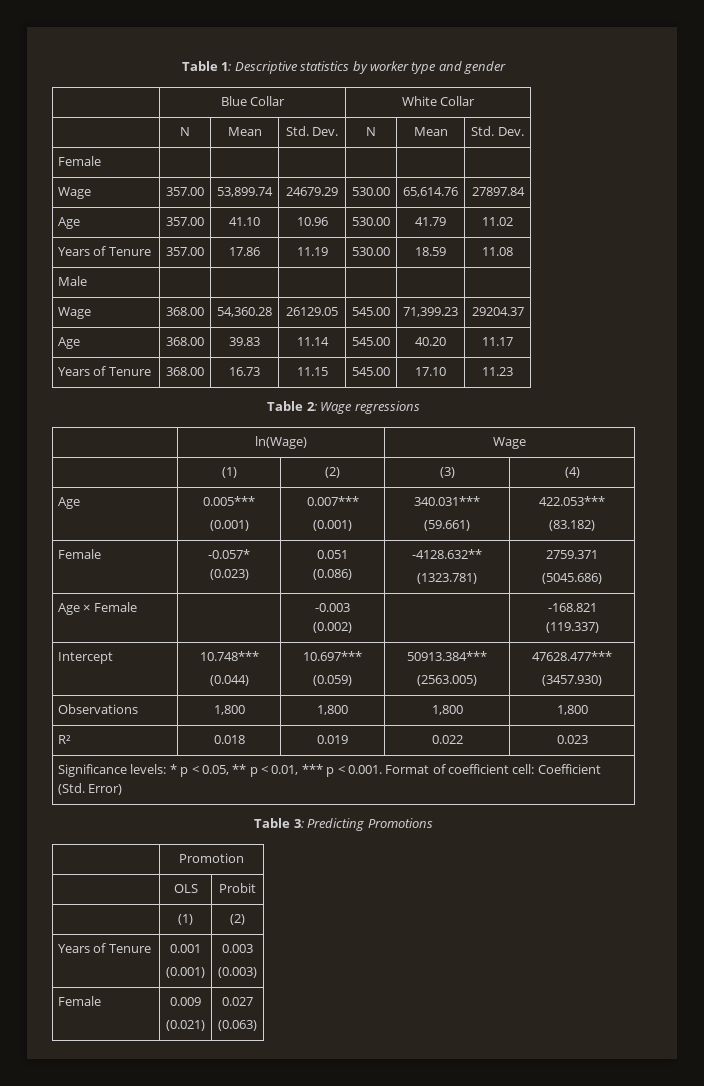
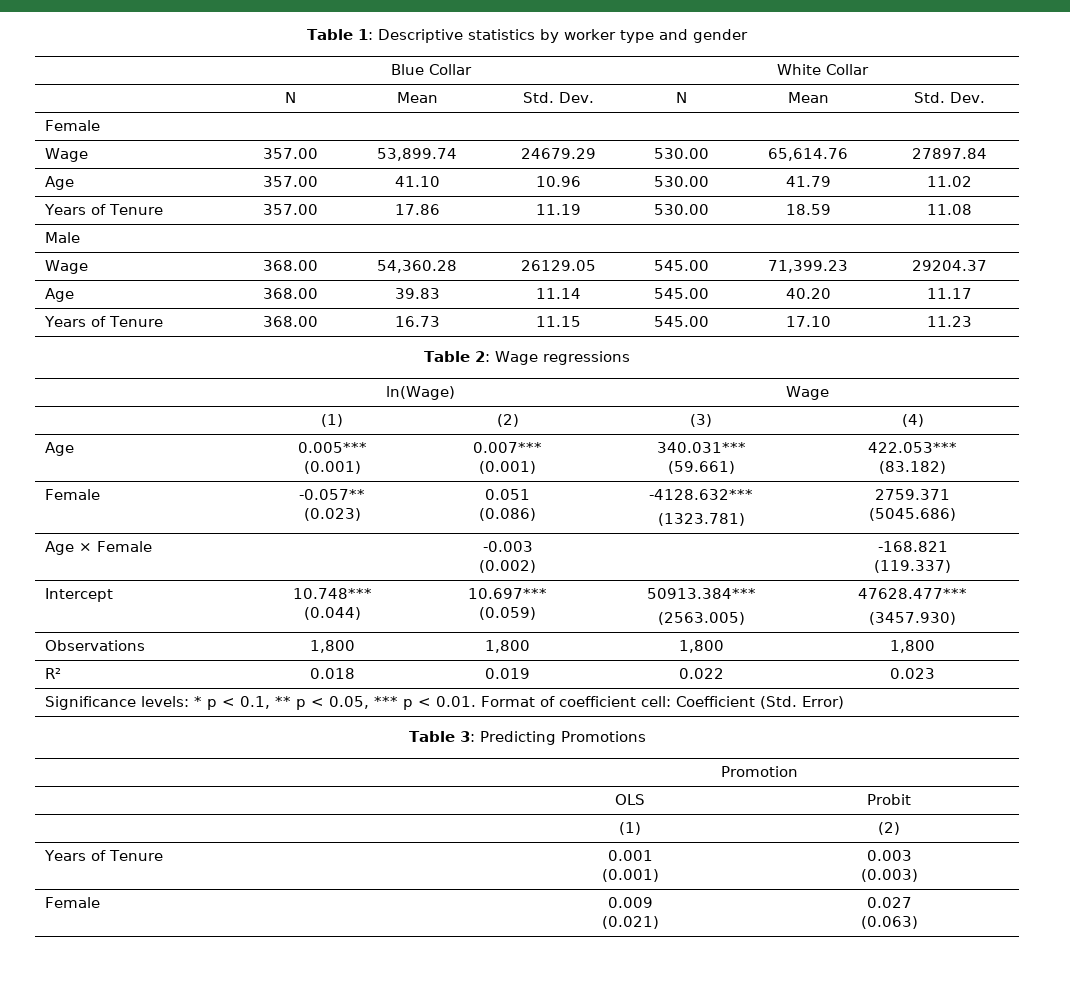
[207,549,250,559] -0.057* -> [299,489,365,500] -0.057**
[412,549,482,559] -4128.632** -> [649,489,753,500] -4128.632***
[201,765,229,775] 0.05, -> [239,696,270,709] 0.1,
[271,765,299,775] 0.01, -> [328,696,369,709] 0.05,
[347,765,382,774] 0.001. -> [435,696,476,707] 0.01.

